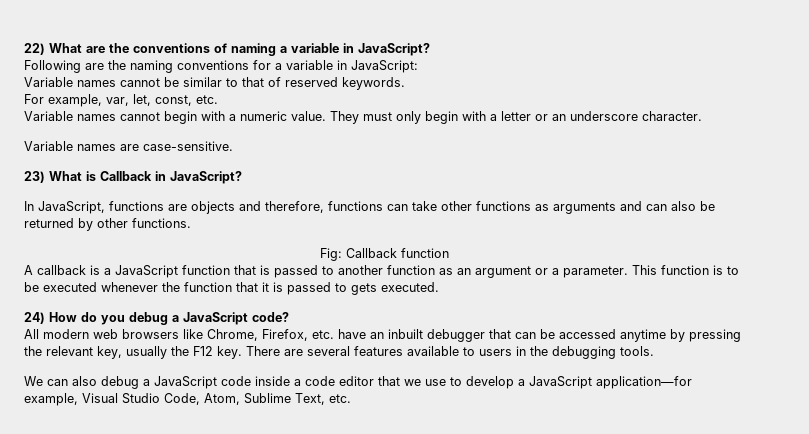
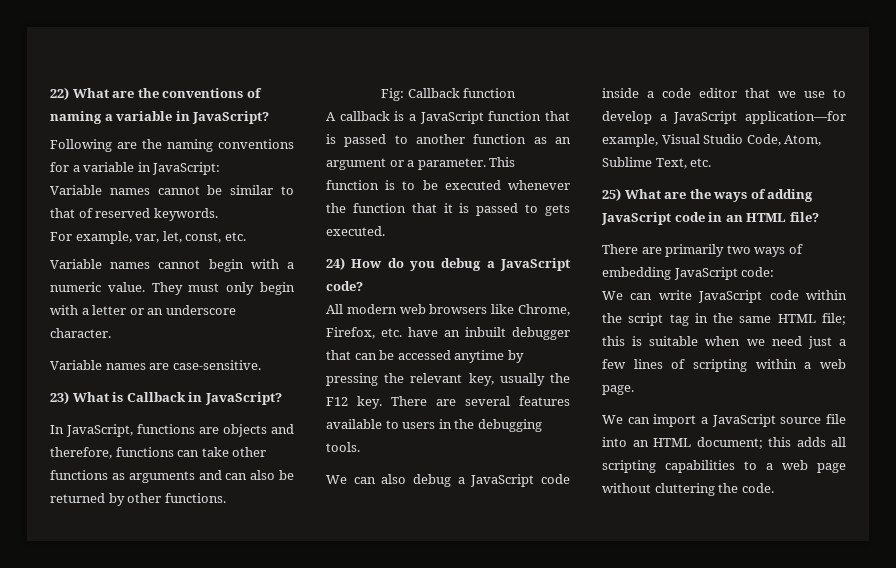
(351, 398) none -> [602,188,814,202] [601,212,819,225] [602,244,803,257] [602,267,775,280] [602,290,847,303] [602,313,846,326] [602,336,846,349] [602,359,846,372] [602,385,634,395] [602,414,846,427] [602,437,846,449] [602,460,846,473] [602,483,774,496] // 25) What are the ways of adding JavaScript code in an HTML file? // There are primarily two ways of embedding JavaScript code: // We can write JavaScript code within the script tag in the same HTML file; this is suitable when we need just a few lines of scripting within a web page. // We can import a JavaScript source file into an HTML document; this adds all scripting capabilities to a web page without cluttering the code.

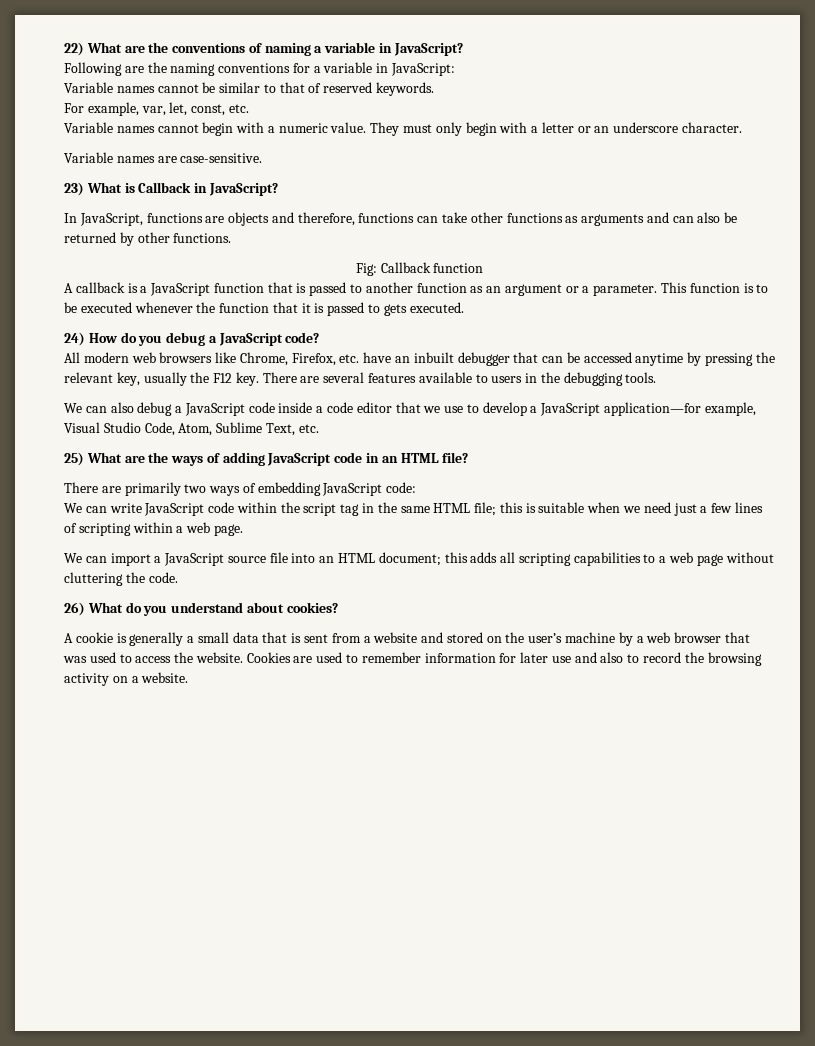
(774, 488) none -> [64,602,338,616] [64,632,750,646] [63,652,762,666] [64,672,189,686] // 26) What do you understand about cookies? // A cookie is generally a small data that is sent from a website and stored on the user’s machine by a web browser that was used to access the website. Cookies are used to remember information for later use and also to record the browsing activity on a website.

